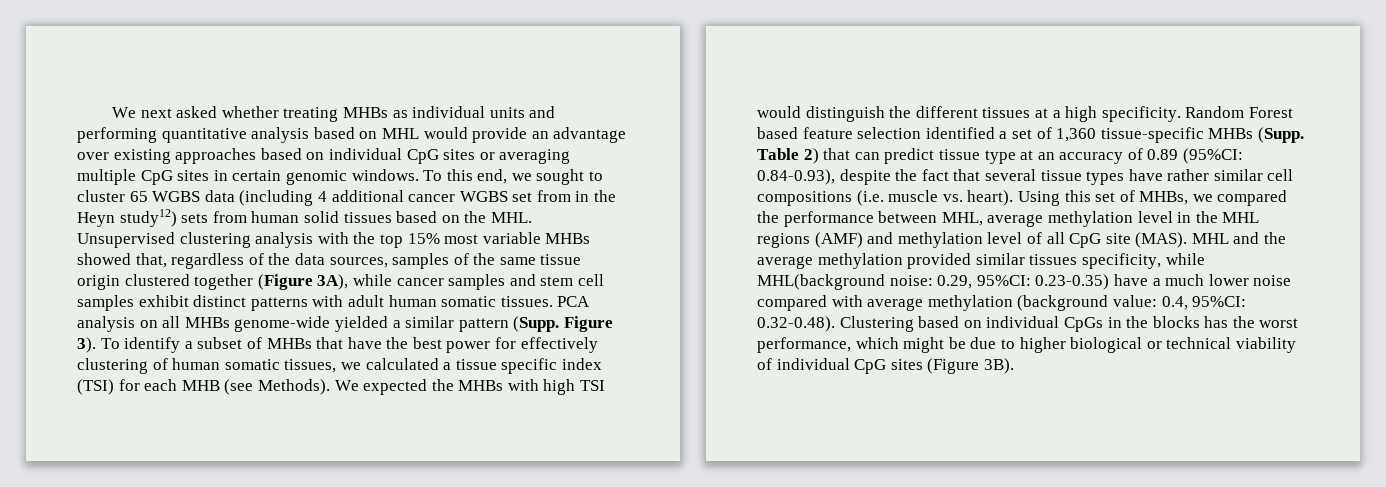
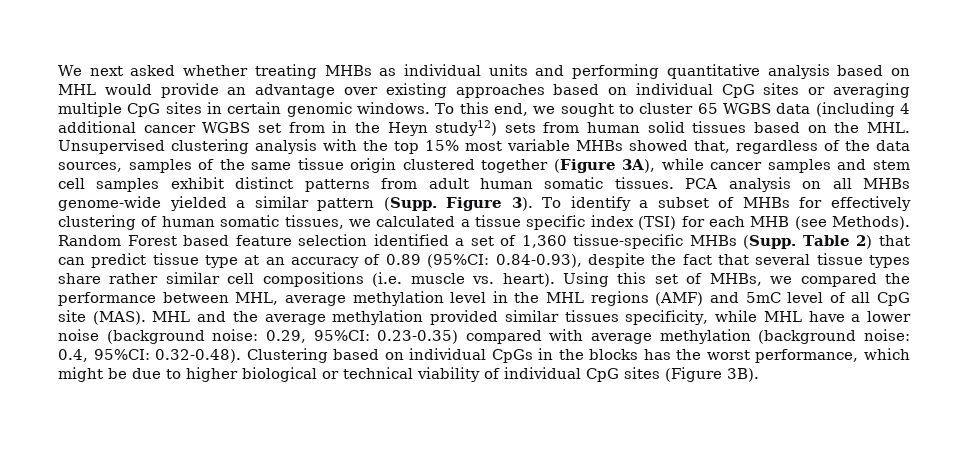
[312,295,344,307] with -> [381,178,418,189] from
[316,337,491,353] that have the best power -> (790, 202) none
[334,379,606,395] [757,106,1181,122] We expected the MHBs with high TSI would distinguish the different tissues at a high specificity. -> (910, 223) none
[1128,169,1163,181] have -> [58,273,101,284] share
[897,232,983,248] methylation -> [745,292,781,303] 5mC
[757,274,1292,290] MHL(background noise: 0.29, 95%CI: 0.23-0.35) have a much lower noise -> [763,311,911,322] [58,329,459,344] MHL have a lower noise (background noise: 0.29, 95%CI: 0.23-0.35)
[1112,295,1157,307] value: -> [863,329,910,341] noise:

